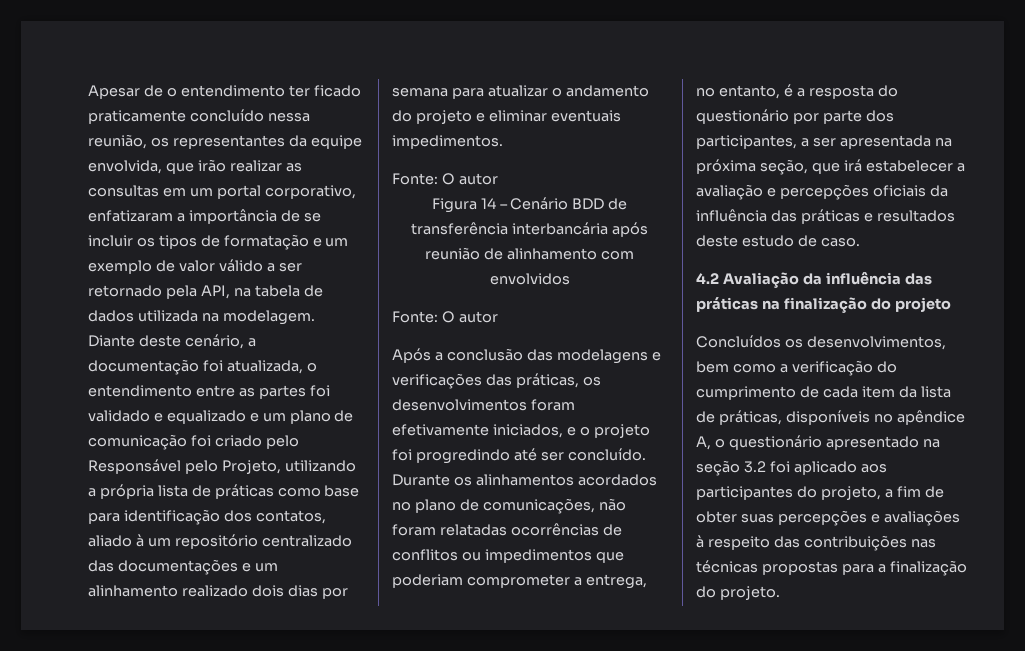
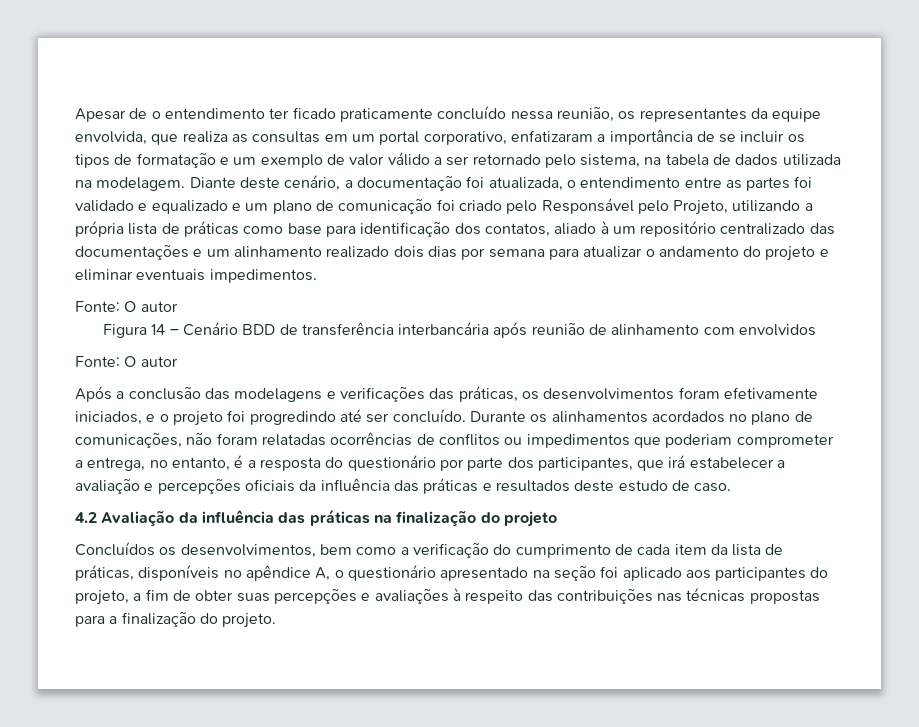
[197,159,282,172] irão realizar -> [182,131,228,143] realiza
[165,285,230,299] pela API, -> [544,154,641,168] pelo sistema,
[800,135,952,149] [696,159,808,175] a ser apresentada na próxima seção, -> (633, 464) none
[743,461,766,473] 3.2 -> (596, 573) none

